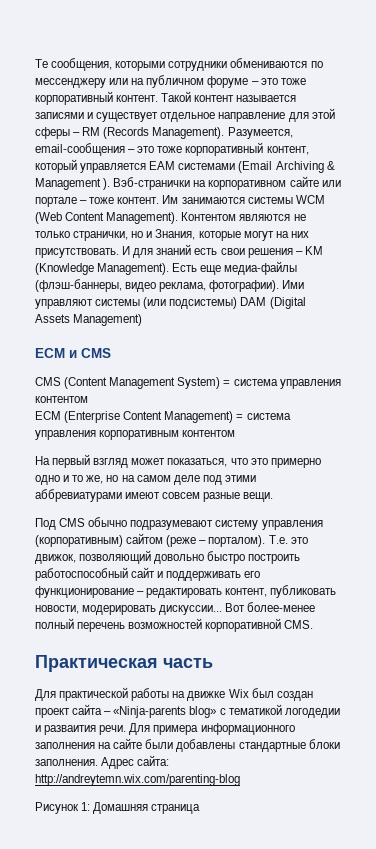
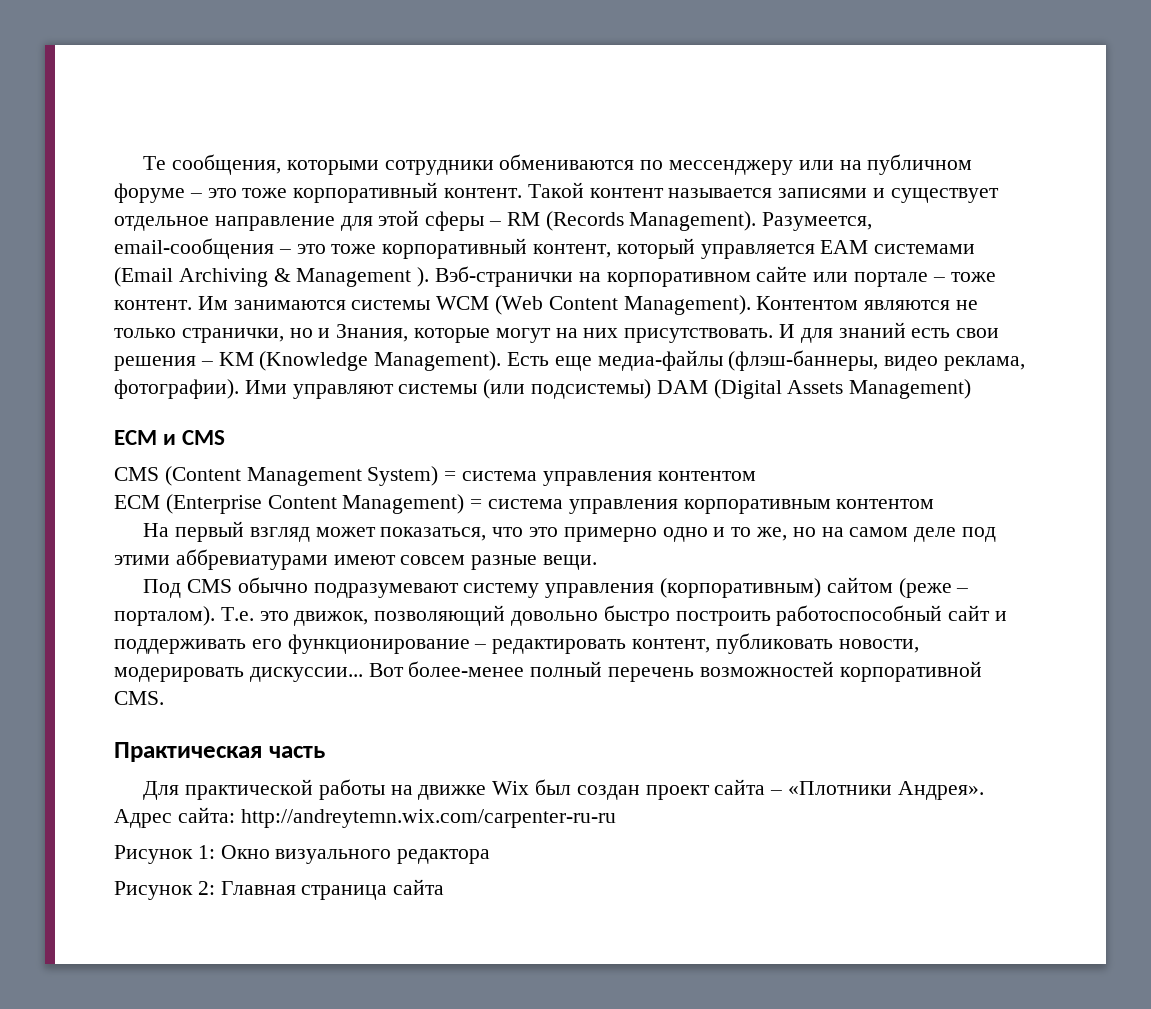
[113,704,340,718] [35,723,295,735] [35,738,340,752] [35,759,98,766] «Ninja-parents blog» с тематикой логодедии и разваития речи. Для примера информационного заполнения на сайте были добавлены стандартные блоки заполнения. -> [787,781,984,800] «Плотники Андрея».
[35,774,240,786] http://andreytemn.wix.com/parenting-blog -> [240,809,616,828] http://andreytemn.wix.com/carpenter-ru-ru
[93,802,201,814] Домашняя страница -> [220,845,491,864] [114,879,445,900] Окно визуального редактора // Рисунок 2: Главная страница сайта

